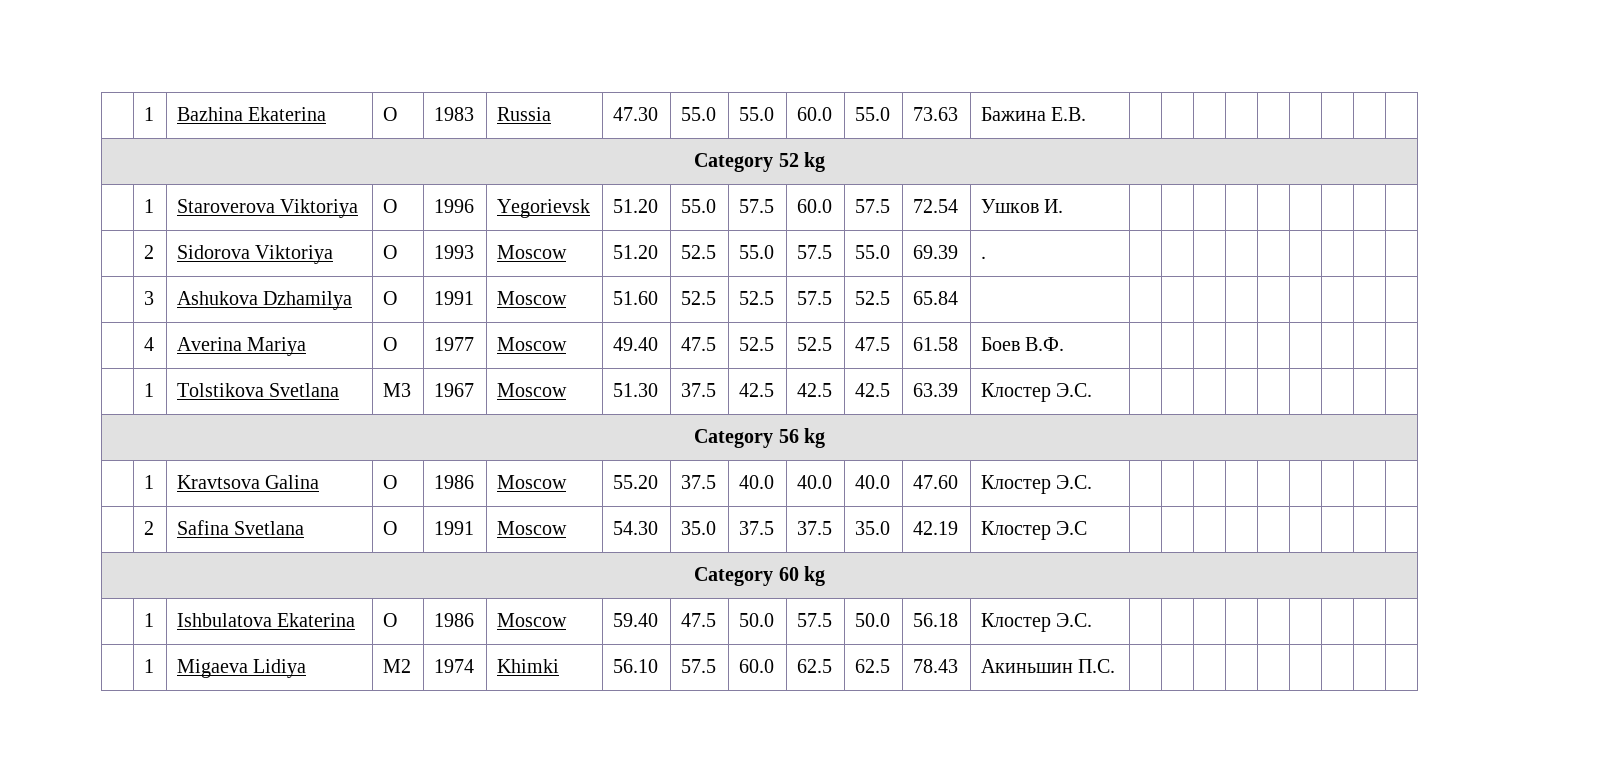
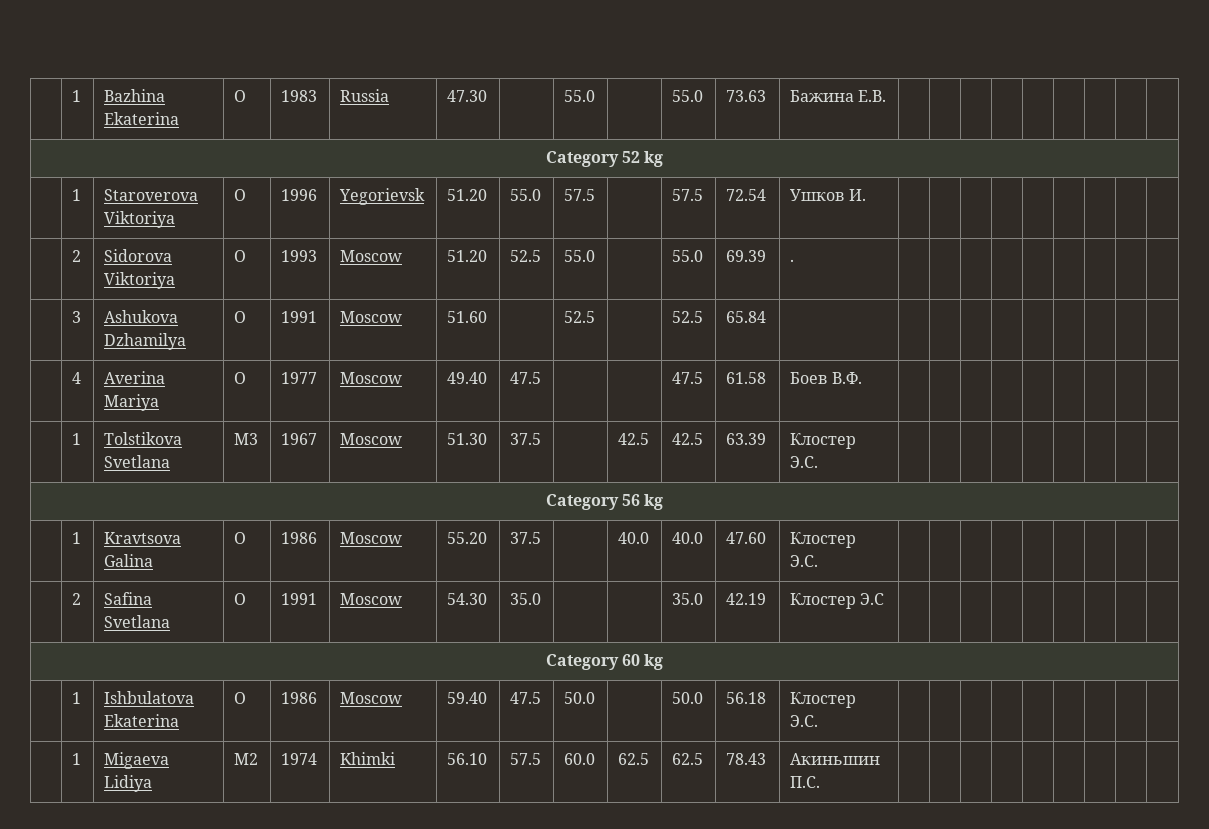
[681,107,717,121] [739,107,775,121] [797,107,833,121] 55.0 | 55.0 | 60.0 -> [564,90,596,102] | 55.0 |
[797,199,833,213] 60.0 -> (596, 195) none
[797,245,833,259] 57.5 -> (596, 256) none
[681,291,717,305] [739,291,775,305] [797,291,833,305] 52.5 | 52.5 | 57.5 -> [564,311,596,323] | 52.5 |
[739,337,775,351] [797,337,833,351] 52.5 | 52.5 -> (542, 378) |
[739,383,775,397] 42.5 -> (542, 439) none
[739,475,775,489] 40.0 -> (542, 538) none
[739,521,775,535] [797,521,833,535] 37.5 | 37.5 -> (542, 599) |
[797,613,833,627] 57.5 -> (596, 698) none

